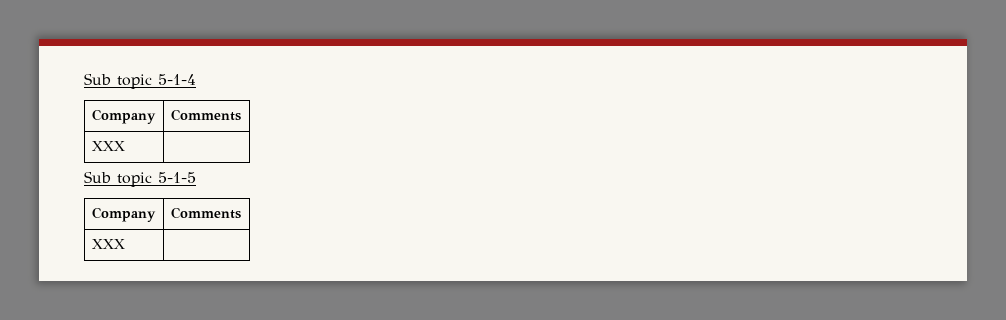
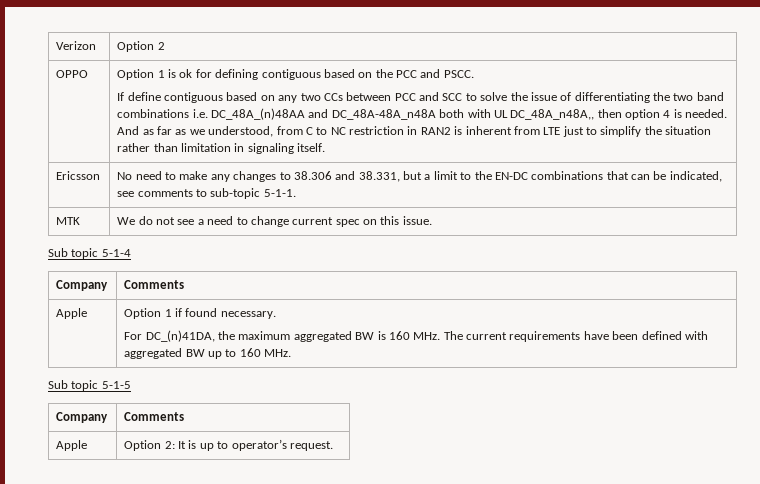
(84, 79) none -> [56,41,97,50] [117,41,165,52] [56,70,89,78] [117,69,474,80] [117,92,724,103] [117,108,728,120] [117,126,712,137] [117,143,326,154] [56,171,101,180] [117,171,722,182] [117,188,296,199] [56,217,81,225] [117,216,432,227] Verizon | Option 2 // OPPO | Option 1 is ok for defining contiguous based on the PCC and PSCC. // If define contiguous based on any two CCs between PCC and SCC to solve the issue of differentiating the two band combinations i.e. DC_48A_(n)48AA and DC_48A-48A_n48A both with UL DC_48A_n48A,, then option 4 is needed. And as far as we understood, from C to NC restriction in RAN2 is inherent from LTE just to simplify the situation rather than limitation in signaling itself. // Ericsson | No need to make any changes to 38.306 and 38.331, but a limit to the EN-DC combinations that can be indicated, see comments to sub-topic 5-1-1. // MTK | We do not see a need to change current spec on this issue. //
[91,141,125,151] XXX | -> [56,308,88,319] [124,308,276,319] [124,330,708,342] [124,348,292,359] Apple | Option 1 if found necessary. // For DC_(n)41DA, the maximum aggregated BW is 160 MHz. The current requirements have been defined with aggregated BW up to 160 MHz.
[91,239,125,249] XXX | -> [56,440,88,451] [124,439,333,451] Apple | Option 2: It is up to operator’s request.

